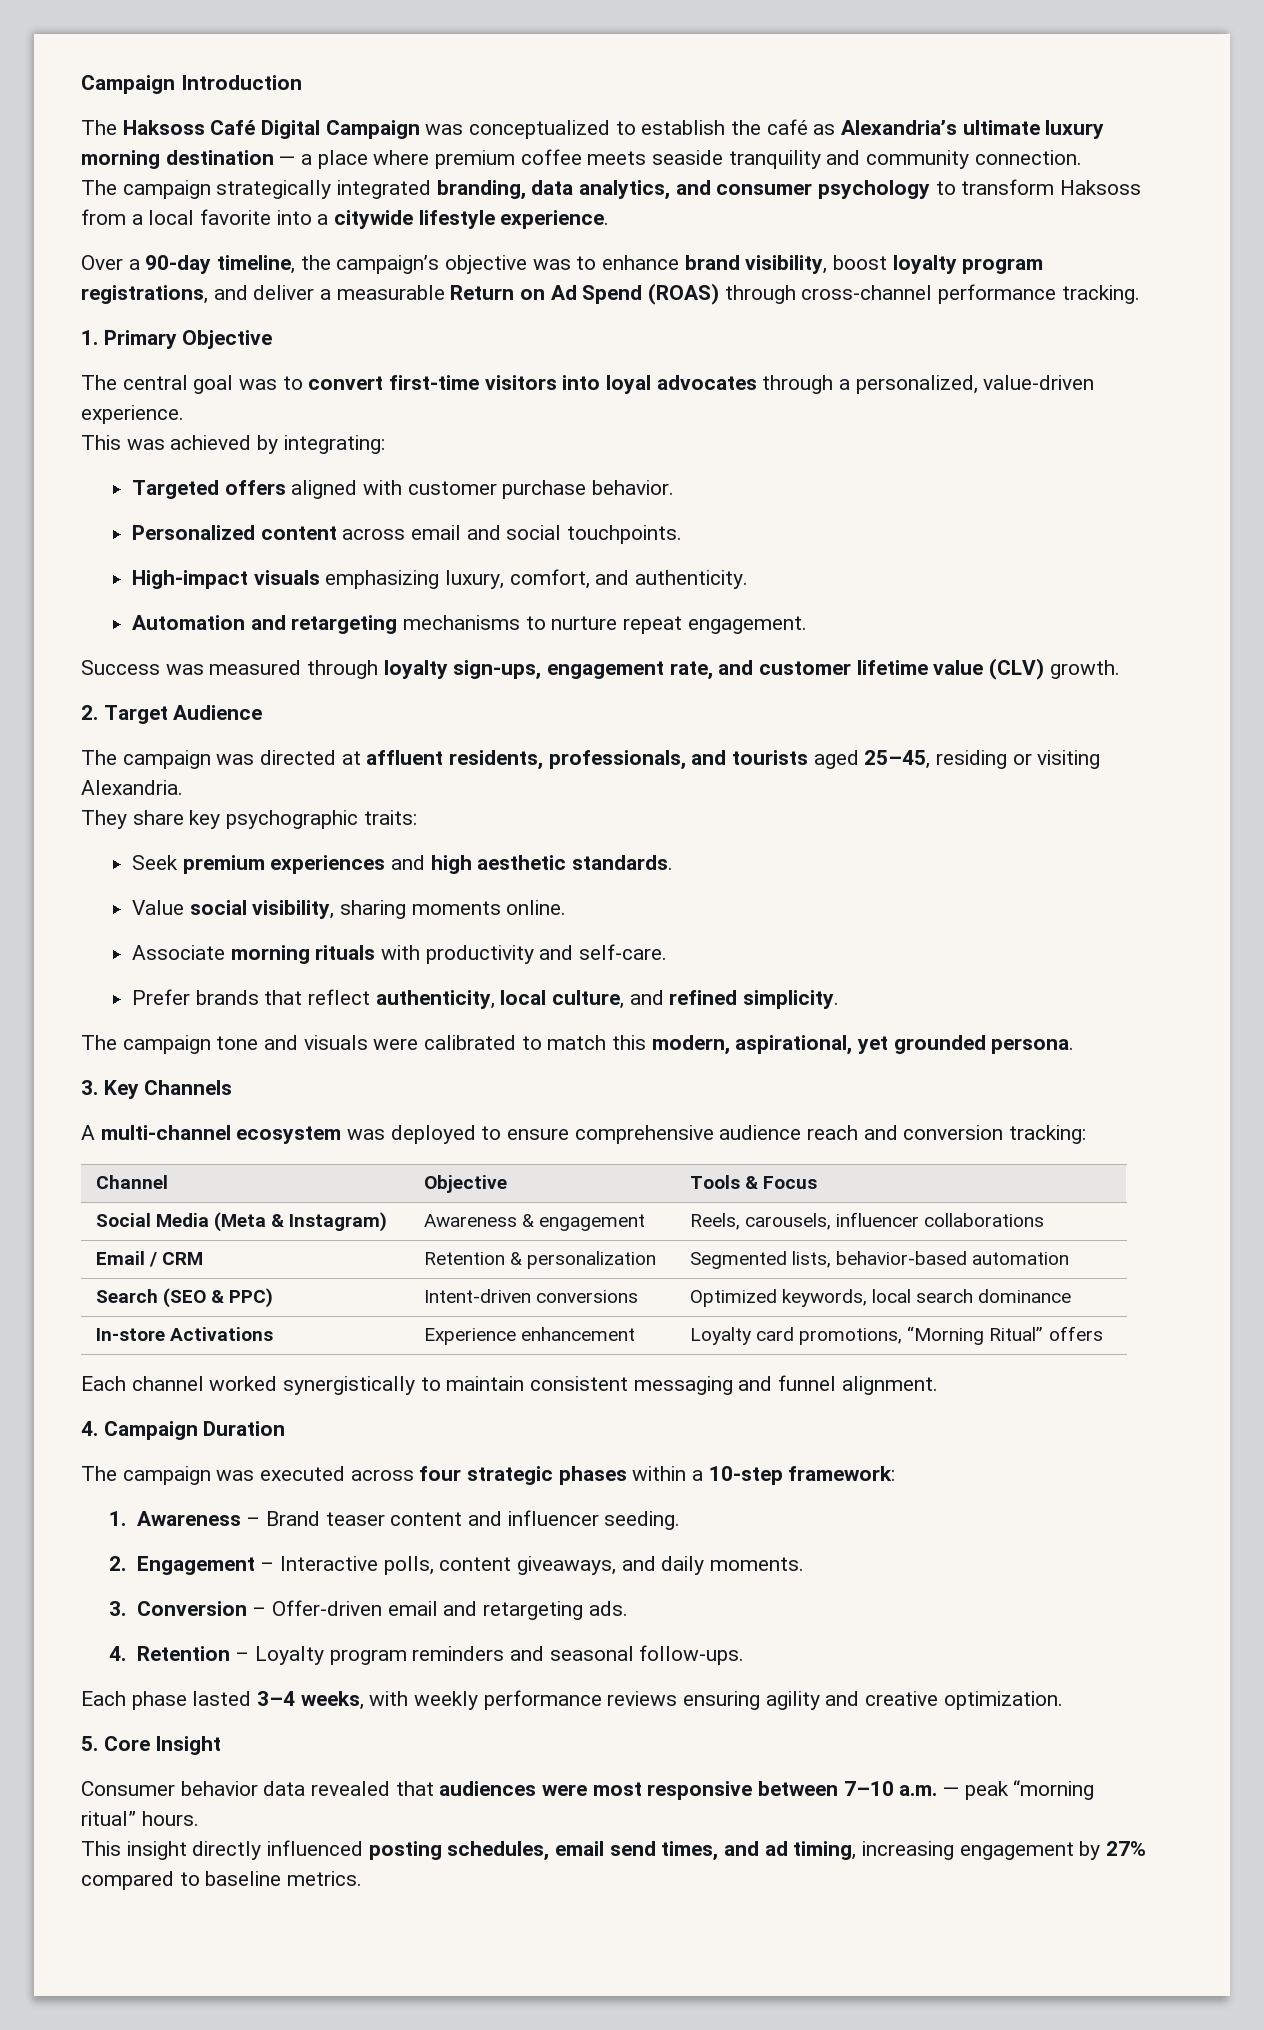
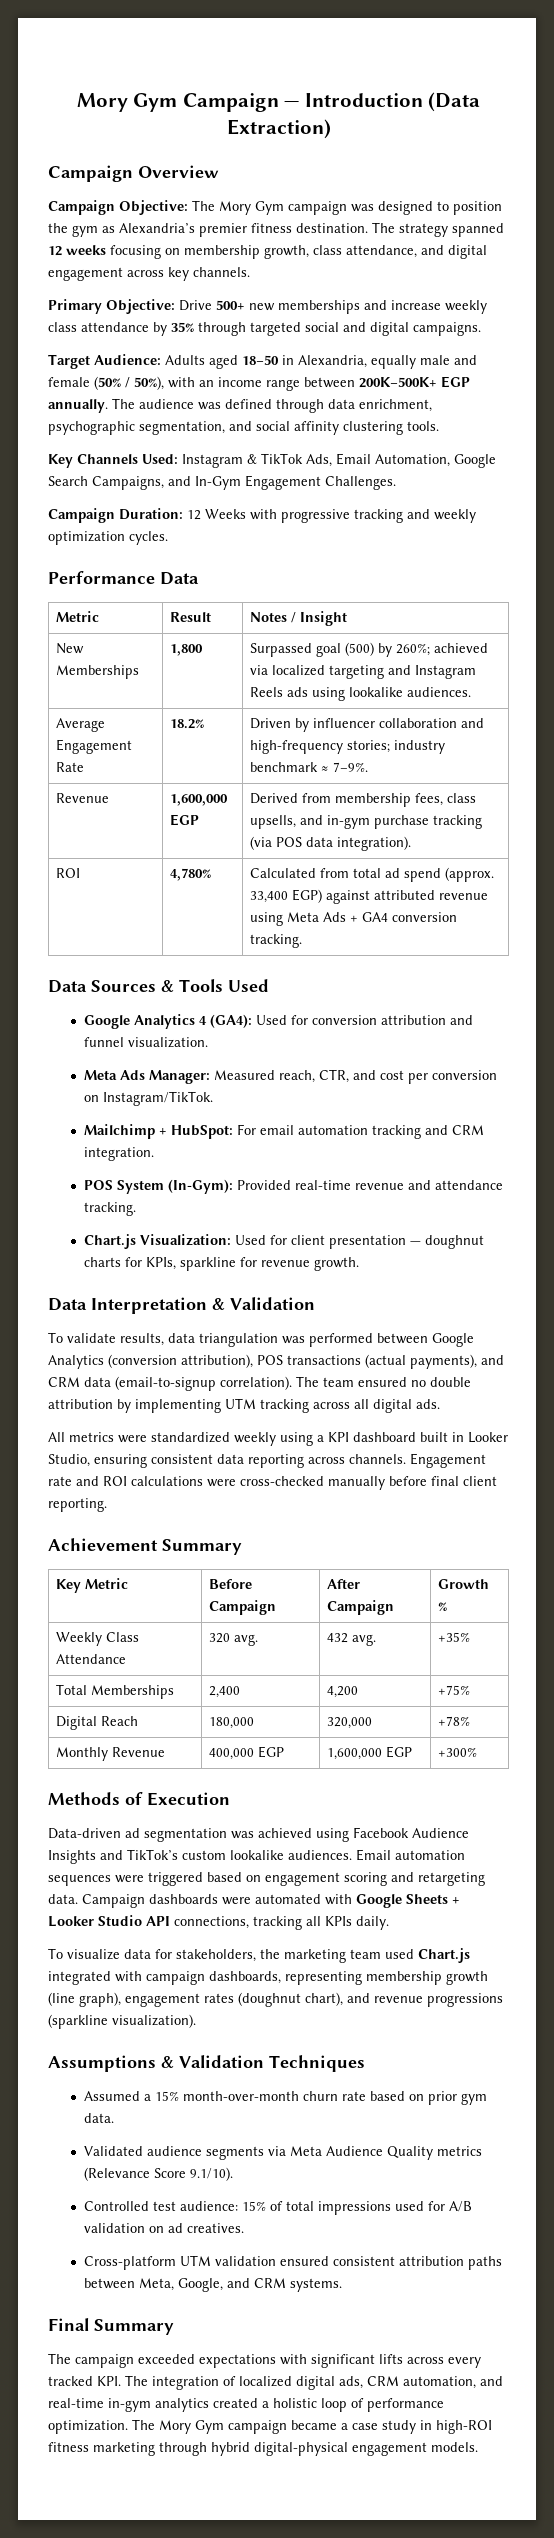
[81,75,302,94] [81,119,1105,139] [81,149,1082,169] [81,179,1142,200] [81,209,610,229] [81,255,1044,274] [81,283,1140,305] [81,330,273,349] [81,375,1095,394] [81,405,184,424] [81,435,385,454] [131,480,674,499] [131,525,682,544] [131,569,748,589] [131,615,807,634] [81,658,1120,680] [81,705,263,724] [81,750,1101,770] [81,780,183,795] [81,810,417,829] [131,855,673,874] [131,900,567,919] [131,944,667,964] [131,989,839,1009] [81,1035,1075,1055] [81,1080,233,1099] [81,1125,1087,1144] [95,1175,168,1189] [423,1175,507,1193] [689,1175,818,1189] [95,1212,388,1232] [423,1214,646,1231] [689,1212,1045,1230] [95,1251,204,1267] [423,1251,657,1269] [689,1251,1070,1269] [95,1288,274,1308] [423,1289,639,1303] [689,1289,1072,1307] [95,1327,274,1341] [423,1327,636,1345] [689,1326,1103,1345] [81,1375,938,1395] [81,1421,286,1440] [81,1466,896,1485] [108,1510,681,1530] [108,1556,805,1575] [108,1600,628,1620] [108,1645,745,1665] [81,1690,1063,1710] [81,1736,222,1755] [81,1780,1095,1800] [81,1811,199,1826] [81,1840,1147,1861] [81,1871,363,1890] Campaign Introduction // The Haksoss Café Digital Campaign was conceptualized to establish the café as Alexandria’s ultimate luxury morning destination — a place where premium coffee meets seaside tranquility and community connection. // The campaign strategically integrated branding, data analytics, and consumer psychology to transform Haksoss from a local favorite into a citywide lifestyle experience. // Over a 90-day timeline, the campaign’s objective was to enhance brand visibility, boost loyalty program registrations, and deliver a measurable Return on Ad Spend (ROAS) through cross-channel performance tracking. // 1. Primary Objective // The central goal was to convert first-time visitors into loyal advocates through a personalized, value-driven experience. // This was achieved by integrating: // Targeted offers aligned with customer purchase behavior. // Personalized content across email and social touchpoints. // High-impact visuals emphasizing luxury, comfort, and authenticity. // Automation and retargeting mechanisms to nurture repeat engagement. // Success was measured through loyalty sign-ups, engagement rate, and customer lifetime value (CLV) growth. // 2. Target Audience // The campaign was directed at affluent residents, professionals, and tourists aged 25–45, residing or visiting Alexandria. // They share key psychographic traits: // Seek premium experiences and high aesthetic standards. // Value social visibility, sharing moments online. // Associate morning rituals with productivity and self-care. // Prefer brands that reflect authenticity, local culture, and refined simplicity. // The campaign tone and visuals were calibrated to match this modern, aspirational, yet grounded persona. // 3. Key Channels // A multi-channel ecosystem was deployed to ensure comprehensive audience reach and conversion tracking: // Channel | Objective | Tools & Focus // Social Media (Meta & Instagram) | Awareness & engagement | Reels, carousels, influencer collaborations // Email / CRM | Retention & personalization | Segmented lists, behavior-based automation // Search (SEO & PPC) | Intent-driven conversions | Optimized keywords, local search dominance // In-store Activations | Experience enhancement | Loyalty card promotions, “Morning Ritual” offers // Each channel worked synergistically to maintain consistent messaging and funnel alignment. // 4. Campaign Duration // The campaign was executed across four strategic phases within a 10-step framework: // 1. Awareness – Brand teaser content and influencer seeding. // 2. Engagement – Interactive polls, content giveaways, and daily moments. // 3. Conversion – Offer-driven email and retargeting ads. // 4. Retention – Loyalty program reminders and seasonal follow-ups. // Each phase lasted 3–4 weeks, with weekly performance reviews ensuring agility and creative optimization. // 5. Core Insight // Consumer behavior data revealed that audiences were most responsive between 7–10 a.m. — peak “morning ritual” hours. // This insight directly influenced posting schedules, email send times, and ad timing, increasing engagement by 27% compared to baseline metrics. -> [76,92,481,112] [226,119,331,139] [48,165,219,182] [48,200,502,215] [48,222,504,237] [48,245,487,259] [48,267,250,281] [48,299,487,314] [48,322,481,336] [48,354,477,369] [48,376,470,391] [48,398,432,413] [48,421,439,435] [48,453,496,468] [48,475,396,490] [48,508,476,523] [48,531,168,545] [48,571,199,585] [55,611,99,622] [169,612,211,622] [249,611,347,626] [55,643,84,654] [55,665,139,679] [169,644,203,656] [249,642,488,657] [249,665,476,679] [249,687,471,701] [55,718,105,732] [55,739,132,754] [55,762,84,772] [169,719,204,729] [249,718,484,732] [249,740,445,754] [249,762,368,772] [55,793,109,803] [169,794,228,806] [169,814,199,826] [249,793,476,807] [249,815,482,829] [249,836,411,851] [55,868,80,878] [169,868,211,881] [249,867,494,882] [249,889,488,904] [249,912,457,926] [249,934,302,948] [48,979,269,993] [84,1014,474,1029] [84,1037,209,1048] [84,1069,498,1084] [84,1091,214,1106] [84,1124,485,1139] [84,1147,155,1161] [84,1179,504,1194] [84,1202,137,1216] [84,1234,485,1249] [84,1257,360,1271] [48,1297,315,1314] [48,1332,474,1347] [48,1354,504,1369] [48,1376,471,1391] [48,1398,440,1413] [48,1432,508,1446] [48,1453,486,1468] [48,1476,497,1490] [48,1498,107,1512] [48,1538,242,1555] [55,1578,128,1593] [208,1579,252,1589] [208,1600,276,1615] [326,1579,360,1589] [326,1600,394,1615] [437,1579,489,1589] [437,1602,447,1611] [55,1632,139,1646] [55,1654,126,1664] [208,1633,258,1646] [326,1633,376,1646] [437,1632,470,1642] [55,1684,174,1699] [208,1686,240,1698] [326,1686,358,1698] [437,1685,470,1695] [55,1716,138,1730] [208,1717,254,1729] [326,1717,372,1729] [437,1716,470,1726] [55,1747,165,1761] [208,1746,284,1760] [326,1746,412,1760] [437,1747,477,1757] [48,1792,230,1806] [48,1827,469,1842] [48,1849,465,1864] [48,1872,485,1886] [48,1894,460,1908] [48,1915,389,1930] [48,1948,470,1963] [48,1971,488,1985] [48,1992,503,2007] [48,2014,196,2029] [48,2055,365,2072] [84,2091,488,2105] [84,2113,115,2123] [84,2146,483,2160] [84,2167,234,2181] [84,2201,473,2215] [84,2223,245,2233] [84,2255,503,2270] [84,2278,343,2292] [48,2318,174,2335] [48,2353,481,2368] [48,2375,503,2390] [48,2398,444,2412] [48,2419,492,2434] [48,2442,478,2456] Mory Gym Campaign — Introduction (Data Extraction) // Campaign Overview // Campaign Objective: The Mory Gym campaign was designed to position the gym as Alexandria’s premier fitness destination. The strategy spanned 12 weeks focusing on membership growth, class attendance, and digital engagement across key channels. // Primary Objective: Drive 500+ new memberships and increase weekly class attendance by 35% through targeted social and digital campaigns. // Target Audience: Adults aged 18–50 in Alexandria, equally male and female (50% / 50%), with an income range between 200K–500K+ EGP annually. The audience was defined through data enrichment, psychographic segmentation, and social affinity clustering tools. // Key Channels Used: Instagram & TikTok Ads, Email Automation, Google Search Campaigns, and In-Gym Engagement Challenges. // Campaign Duration: 12 Weeks with progressive tracking and weekly optimization cycles. // Performance Data // Metric | Result | Notes / Insight // New Memberships | 1,800 | Surpassed goal (500) by 260%; achieved via localized targeting and Instagram Reels ads using lookalike audiences. // Average Engagement Rate | 18.2% | Driven by influencer collaboration and high-frequency stories; industry benchmark ≈ 7–9%. // Revenue | 1,600,000 EGP | Derived from membership fees, class upsells, and in-gym purchase tracking (via POS data integration). // ROI | 4,780% | Calculated from total ad spend (approx. 33,400 EGP) against attributed revenue using Meta Ads + GA4 conversion tracking. // Data Sources & Tools Used // Google Analytics 4 (GA4): Used for conversion attribution and funnel visualization. // Meta Ads Manager: Measured reach, CTR, and cost per conversion on Instagram/TikTok. // Mailchimp + HubSpot: For email automation tracking and CRM integration. // POS System (In-Gym): Provided real-time revenue and attendance tracking. // Chart.js Visualization: Used for client presentation — doughnut charts for KPIs, sparkline for revenue growth. // Data Interpretation & Validation // To validate results, data triangulation was performed between Google Analytics (conversion attribution), POS transactions (actual payments), and CRM data (email-to-signup correlation). The team ensured no double attribution by implementing UTM tracking across all digital ads. // All metrics were standardized weekly using a KPI dashboard built in Looker Studio, ensuring consistent data reporting across channels. Engagement rate and ROI calculations were cross-checked manually before final client reporting. // Achievement Summary // Key Metric | Before Campaign | After Campaign | Growth % // Weekly Class Attendance | 320 avg. | 432 avg. | +35% // Total Memberships | 2,400 | 4,200 | +75% // Digital Reach | 180,000 | 320,000 | +78% // Monthly Revenue | 400,000 EGP | 1,600,000 EGP | +300% // Methods of Execution // Data-driven ad segmentation was achieved using Facebook Audience Insights and TikTok’s custom lookalike audiences. Email automation sequences were triggered based on engagement scoring and retargeting data. Campaign dashboards were automated with Google Sheets + Looker Studio API connections, tracking all KPIs daily. // To visualize data for stakeholders, the marketing team used Chart.js integrated with campaign dashboards, representing membership growth (line graph), engagement rates (doughnut chart), and revenue progressions (sparkline visualization). // Assumptions & Validation Techniques // Assumed a 15% month-over-month churn rate based on prior gym data. // Validated audience segments via Meta Audience Quality metrics (Relevance Score 9.1/10). // Controlled test audience: 15% of total impressions used for A/B validation on ad creatives. // Cross-platform UTM validation ensured consistent attribution paths between Meta, Google, and CRM systems. // Final Summary // The campaign exceeded expectations with significant lifts across every tracked KPI. The integration of localized digital ads, CRM automation, and real-time in-gym analytics created a holistic loop of performance optimization. The Mory Gym campaign became a case study in high-ROI fitness marketing through hybrid digital-physical engagement models.

